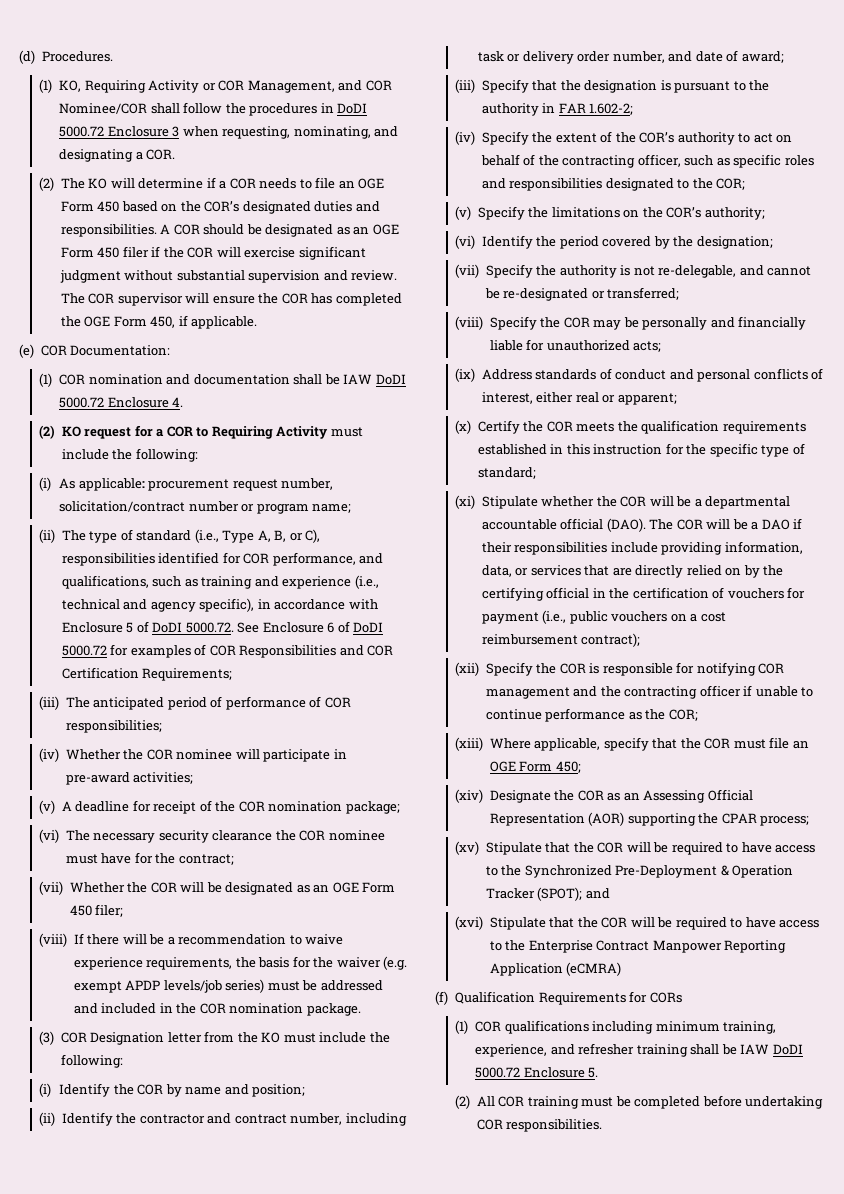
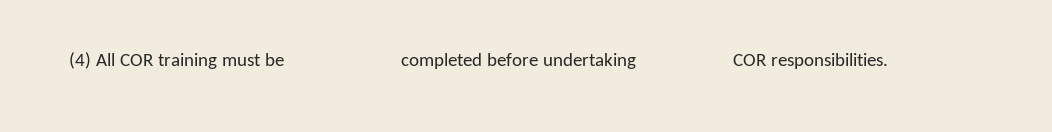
[19,50,113,64] [39,79,392,93] [59,102,368,116] [59,126,399,139] [59,149,176,162] [39,177,385,191] [60,201,380,214] [60,224,399,237] [60,246,366,260] [59,270,398,283] [60,293,402,306] [60,315,258,329] [19,344,171,358] [39,373,406,387] [59,397,184,408] [39,425,363,439] [61,448,198,462] [39,477,334,491] [59,501,352,514] [39,529,321,543] [61,552,384,566] [61,575,379,589] [61,598,378,612] [61,621,384,633] [61,644,394,658] [61,667,233,681] [39,696,351,710] [65,720,162,733] [39,748,347,762] [65,772,194,785] [39,800,400,814] [39,829,385,843] [65,852,234,865] [39,881,396,895] [69,904,124,917] [39,933,344,947] [73,956,408,970] [73,979,383,993] [73,1003,361,1016] [39,1031,390,1045] [60,1054,123,1068] [39,1083,306,1097] [39,1112,407,1126] [477,50,784,64] [455,79,770,93] [481,103,634,116] [455,131,793,145] [480,154,814,168] [481,178,746,191] [455,206,765,220] [455,235,773,249] [455,264,812,278] [484,287,680,301] [455,316,807,330] [489,339,662,352] [455,368,824,382] [481,392,677,405] [455,420,806,434] [477,443,805,457] [477,467,536,479] [455,495,791,509] [481,518,803,532] [481,541,803,555] [481,565,784,578] [481,587,806,601] [481,610,726,624] [481,633,641,647] [455,662,785,676] [485,685,814,699] [485,708,698,722] [455,737,809,751] [489,761,581,773] [455,789,753,803] [489,812,810,826] [455,841,816,855] [485,865,794,878] [485,887,610,901] [455,916,820,930] [489,940,787,953] [489,962,622,976] [435,991,682,1005] [455,1020,777,1034] [475,1043,803,1057] [475,1067,599,1078] [455,1095,471,1109] (d) Procedures. // (1) KO, Requiring Activity or COR Management, and COR Nominee/COR shall follow the procedures in DoDI 5000.72 Enclosure 3 when requesting, nominating, and designating a COR. // (2) The KO will determine if a COR needs to file an OGE Form 450 based on the COR’s designated duties and responsibilities. A COR should be designated as an OGE Form 450 filer if the COR will exercise significant judgment without substantial supervision and review. The COR supervisor will ensure the COR has completed the OGE Form 450, if applicable. // (e) COR Documentation: // (1) COR nomination and documentation shall be IAW DoDI 5000.72 Enclosure 4. // (2) KO request for a COR to Requiring Activity must include the following: // (i) As applicable: procurement request number, solicitation/contract number or program name; // (ii) The type of standard (i.e., Type A, B, or C), responsibilities identified for COR performance, and qualifications, such as training and experience (i.e., technical and agency specific), in accordance with Enclosure 5 of DoDI 5000.72. See Enclosure 6 of DoDI 5000.72 for examples of COR Responsibilities and COR Certification Requirements; // (iii) The anticipated period of performance of COR responsibilities; // (iv) Whether the COR nominee will participate in pre-award activities; // (v) A deadline for receipt of the COR nomination package; // (vi) The necessary security clearance the COR nominee must have for the contract; // (vii) Whether the COR will be designated as an OGE Form 450 filer; // (viii) If there will be a recommendation to waive experience requirements, the basis for the waiver (e.g. exempt APDP levels/job series) must be addressed and included in the COR nomination package. // (3) COR Designation letter from the KO must include the following: // (i) Identify the COR by name and position; // (ii) Identify the contractor and contract number, including task or delivery order number, and date of award; // (iii) Specify that the designation is pursuant to the authority in FAR 1.602-2; // (iv) Specify the extent of the COR’s authority to act on behalf of the contracting officer, such as specific roles and responsibilities designated to the COR; // (v) Specify the limitations on the COR’s authority; // (vi) Identify the period covered by the designation; // (vii) Specify the authority is not re-delegable, and cannot be re-designated or transferred; // (viii) Specify the COR may be personally and financially liable for unauthorized acts; // (ix) Address standards of conduct and personal conflicts of interest, either real or apparent; // (x) Certify the COR meets the qualification requirements established in this instruction for the specific type of standard; // (xi) Stipulate whether the COR will be a departmental accountable official (DAO). The COR will be a DAO if their responsibilities include providing information, data, or services that are directly relied on by the certifying official in the certification of vouchers for payment (i.e., public vouchers on a cost reimbursement contract); // (xii) Specify the COR is responsible for notifying COR management and the contracting officer if unable to continue performance as the COR; // (xiii) Where applicable, specify that the COR must file an OGE Form 450; // (xiv) Designate the COR as an Assessing Official Representation (AOR) supporting the CPAR process; // (xv) Stipulate that the COR will be required to have access to the Synchronized Pre-Deployment & Operation Tracker (SPOT); and // (xvi) Stipulate that the COR will be required to have access to the Enterprise Contract Manpower Reporting Application (eCMRA) // (f) Qualification Requirements for CORs // (1) COR qualifications including minimum training, experience, and refresher training shall be IAW DoDI 5000.72 Enclosure 5. // (2) -> [69,52,92,69] (4)

